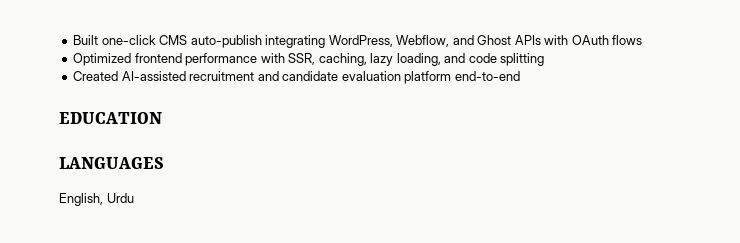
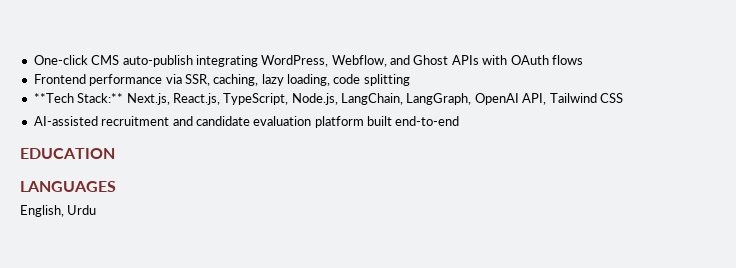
[73,35,156,45] Built one-click -> [33,55,88,65] One-click
[73,53,285,66] Optimized frontend performance with -> [33,74,182,86] Frontend performance via
[444,53,466,63] and -> (330, 80) none
[73,71,119,81] Created -> [33,93,623,105] **Tech Stack:** Next.js, React.js, TypeScript, Node.js, LangChain, LangGraph, OpenAI API, Tailwind CSS //
(452, 77) none -> [367,116,392,126] built

